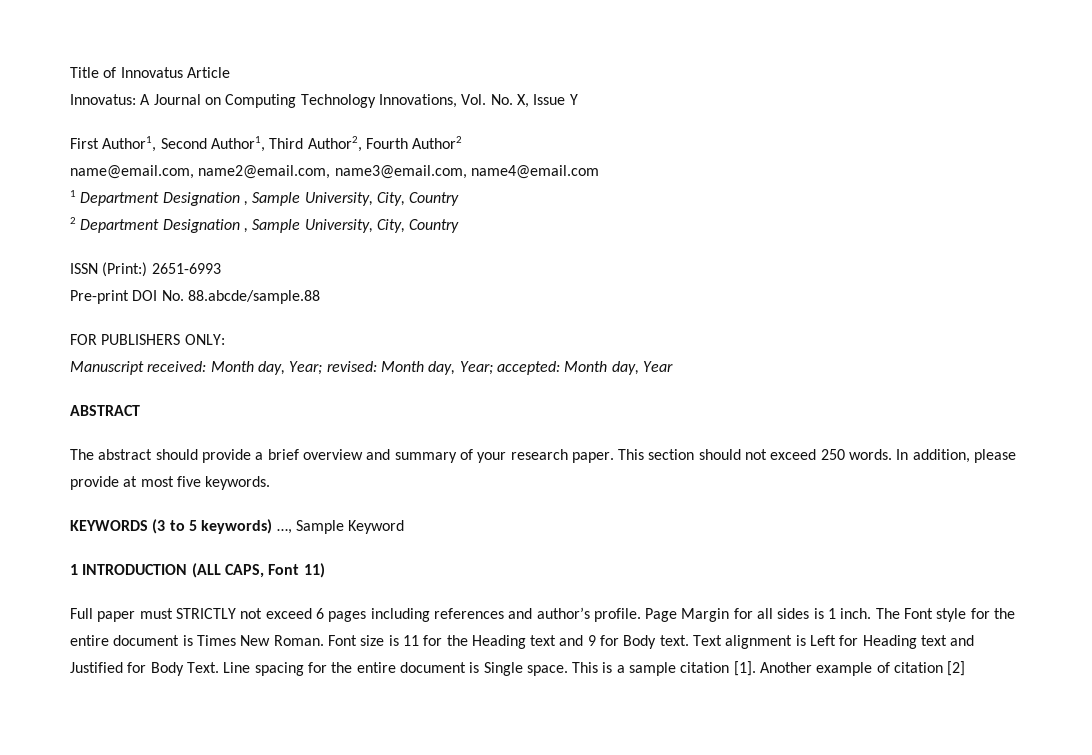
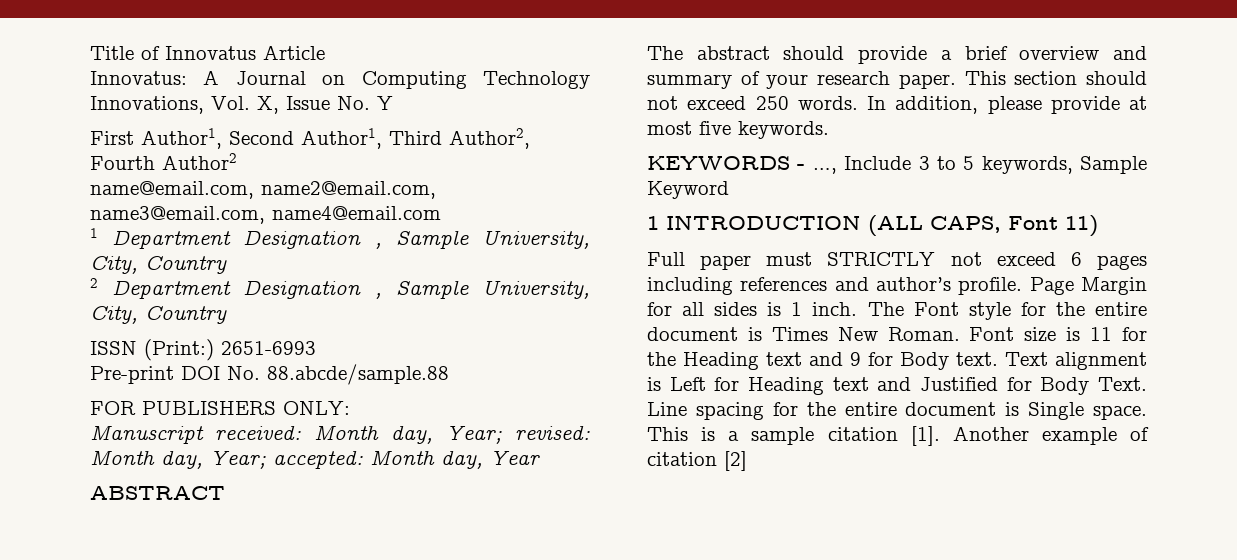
[490,94,513,105] No. -> (250, 103) none
(566, 99) none -> [337,96,370,110] No.
[152,519,292,534] (3 to 5 keywords) …, -> [797,156,1073,174] - …, Include 3 to 5 keywords,

